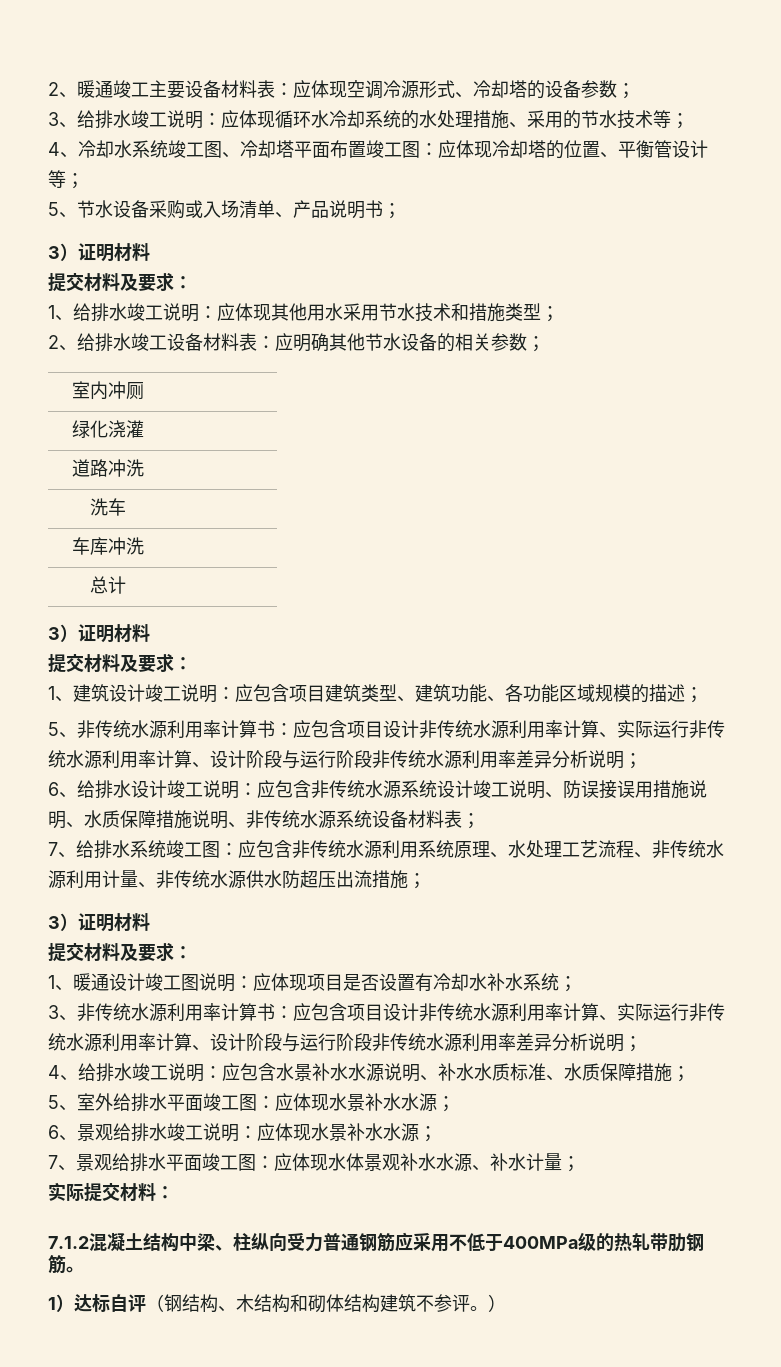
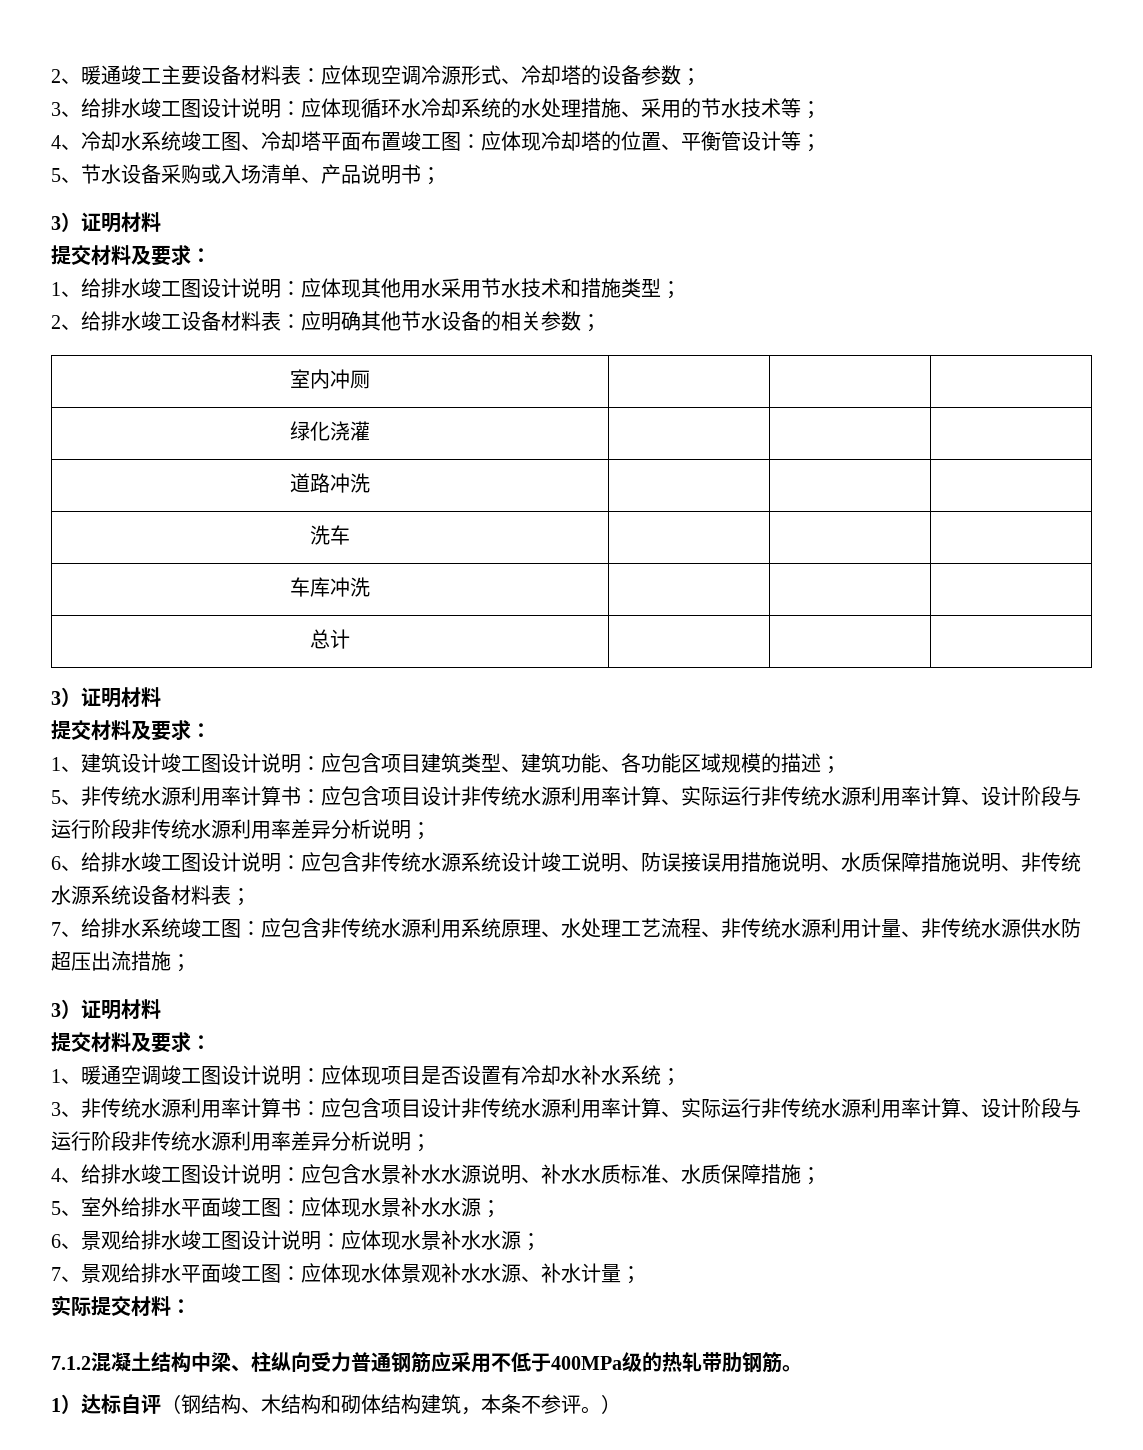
(167, 119) none -> [181,98,241,118] 图设计
(163, 312) none -> [181,278,241,298] 图设计
(181, 693) none -> [201,753,261,773] 图设计
[131,780,203,798] 设计竣工 -> [141,852,241,872] 竣工图设计
[109,973,199,991] 设计竣工图 -> [121,1065,261,1085] 空调竣工图设计
(168, 1072) none -> [181,1164,241,1184] 图设计
(203, 1132) none -> [221,1230,281,1250] 图设计
(416, 1303) none -> [461,1394,521,1415] ，本条

